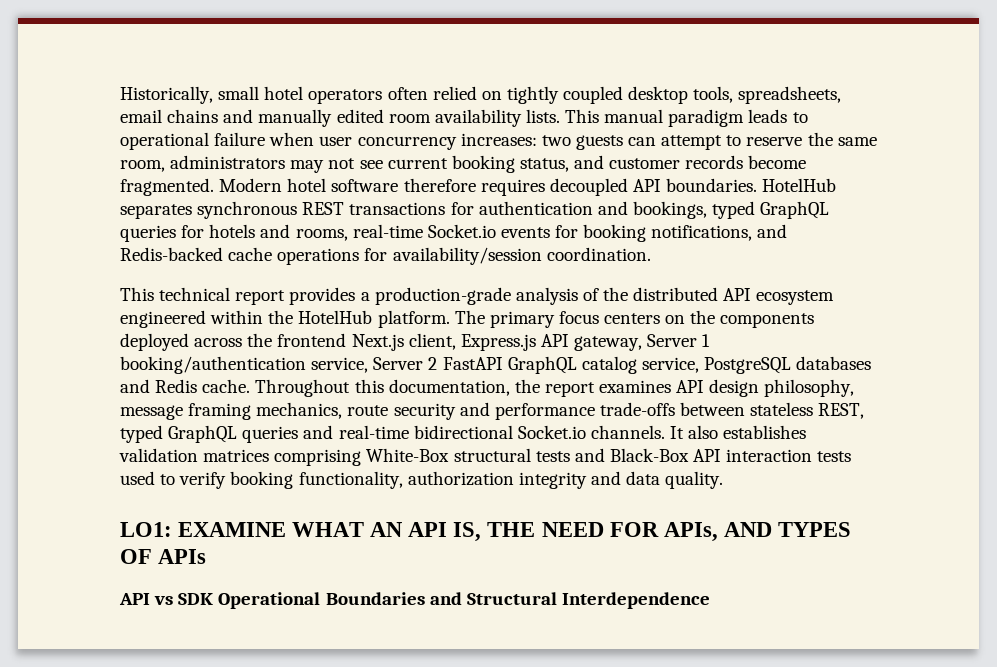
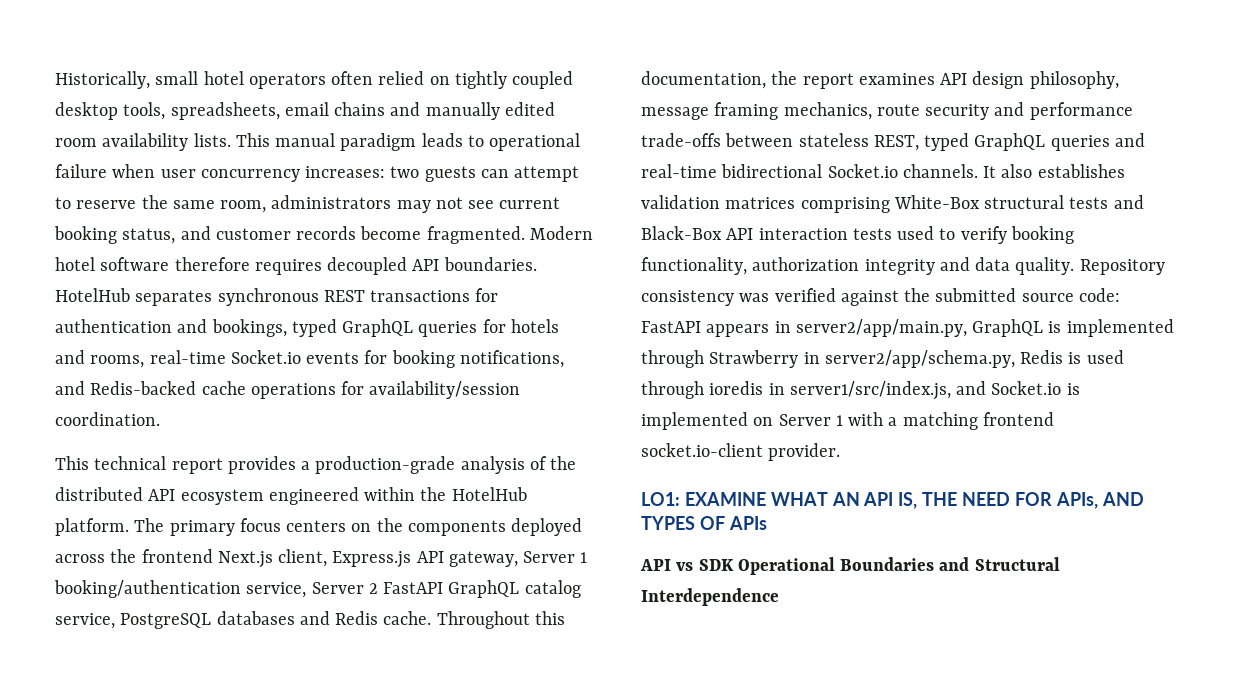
(724, 480) none -> [1079,259,1165,275] [641,288,1120,306] [641,319,1174,337] [641,350,1124,368] [641,381,1080,400] [641,412,1054,430] [641,443,841,461] Repository consistency was verified against the submitted source code: FastAPI appears in server2/app/main.py, GraphQL is implemented through Strawberry in server2/app/schema.py, Redis is used through ioredis in server1/src/index.js, and Socket.io is implemented on Server 1 with a matching frontend socket.io-client provider.

